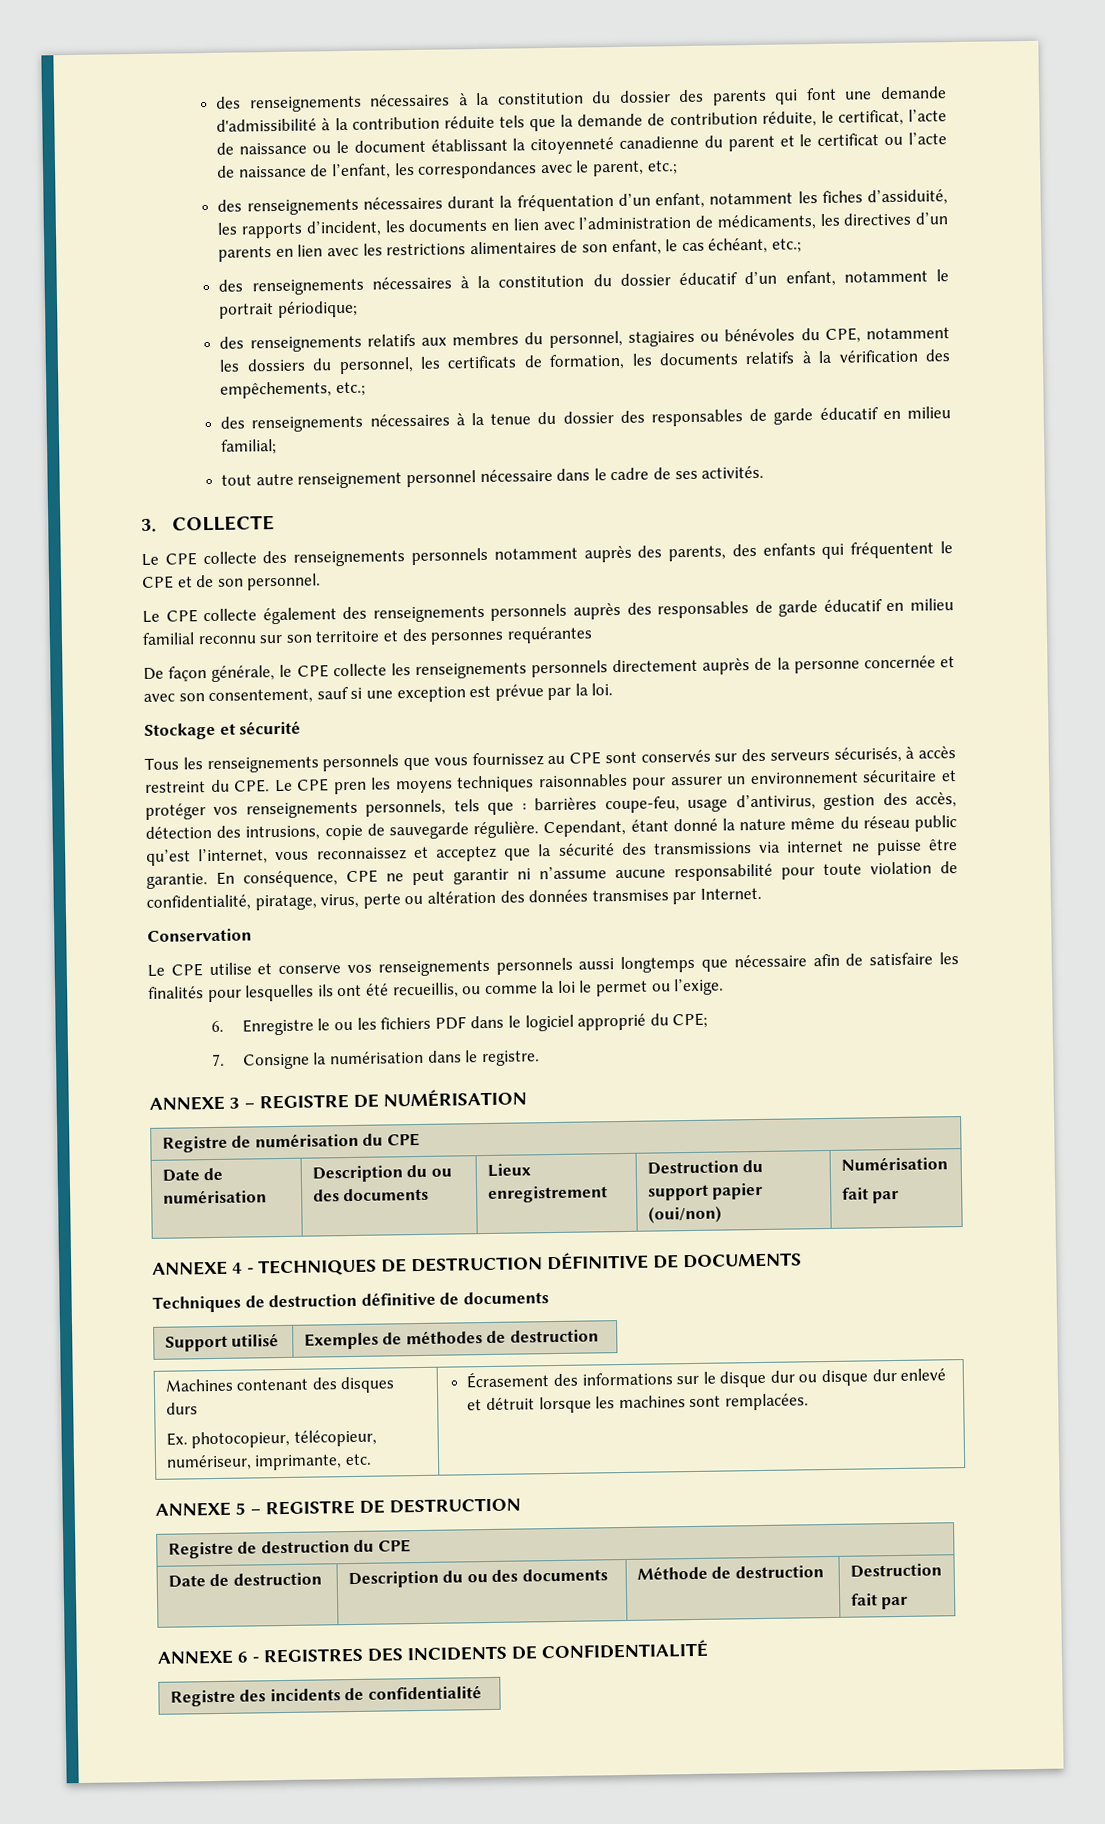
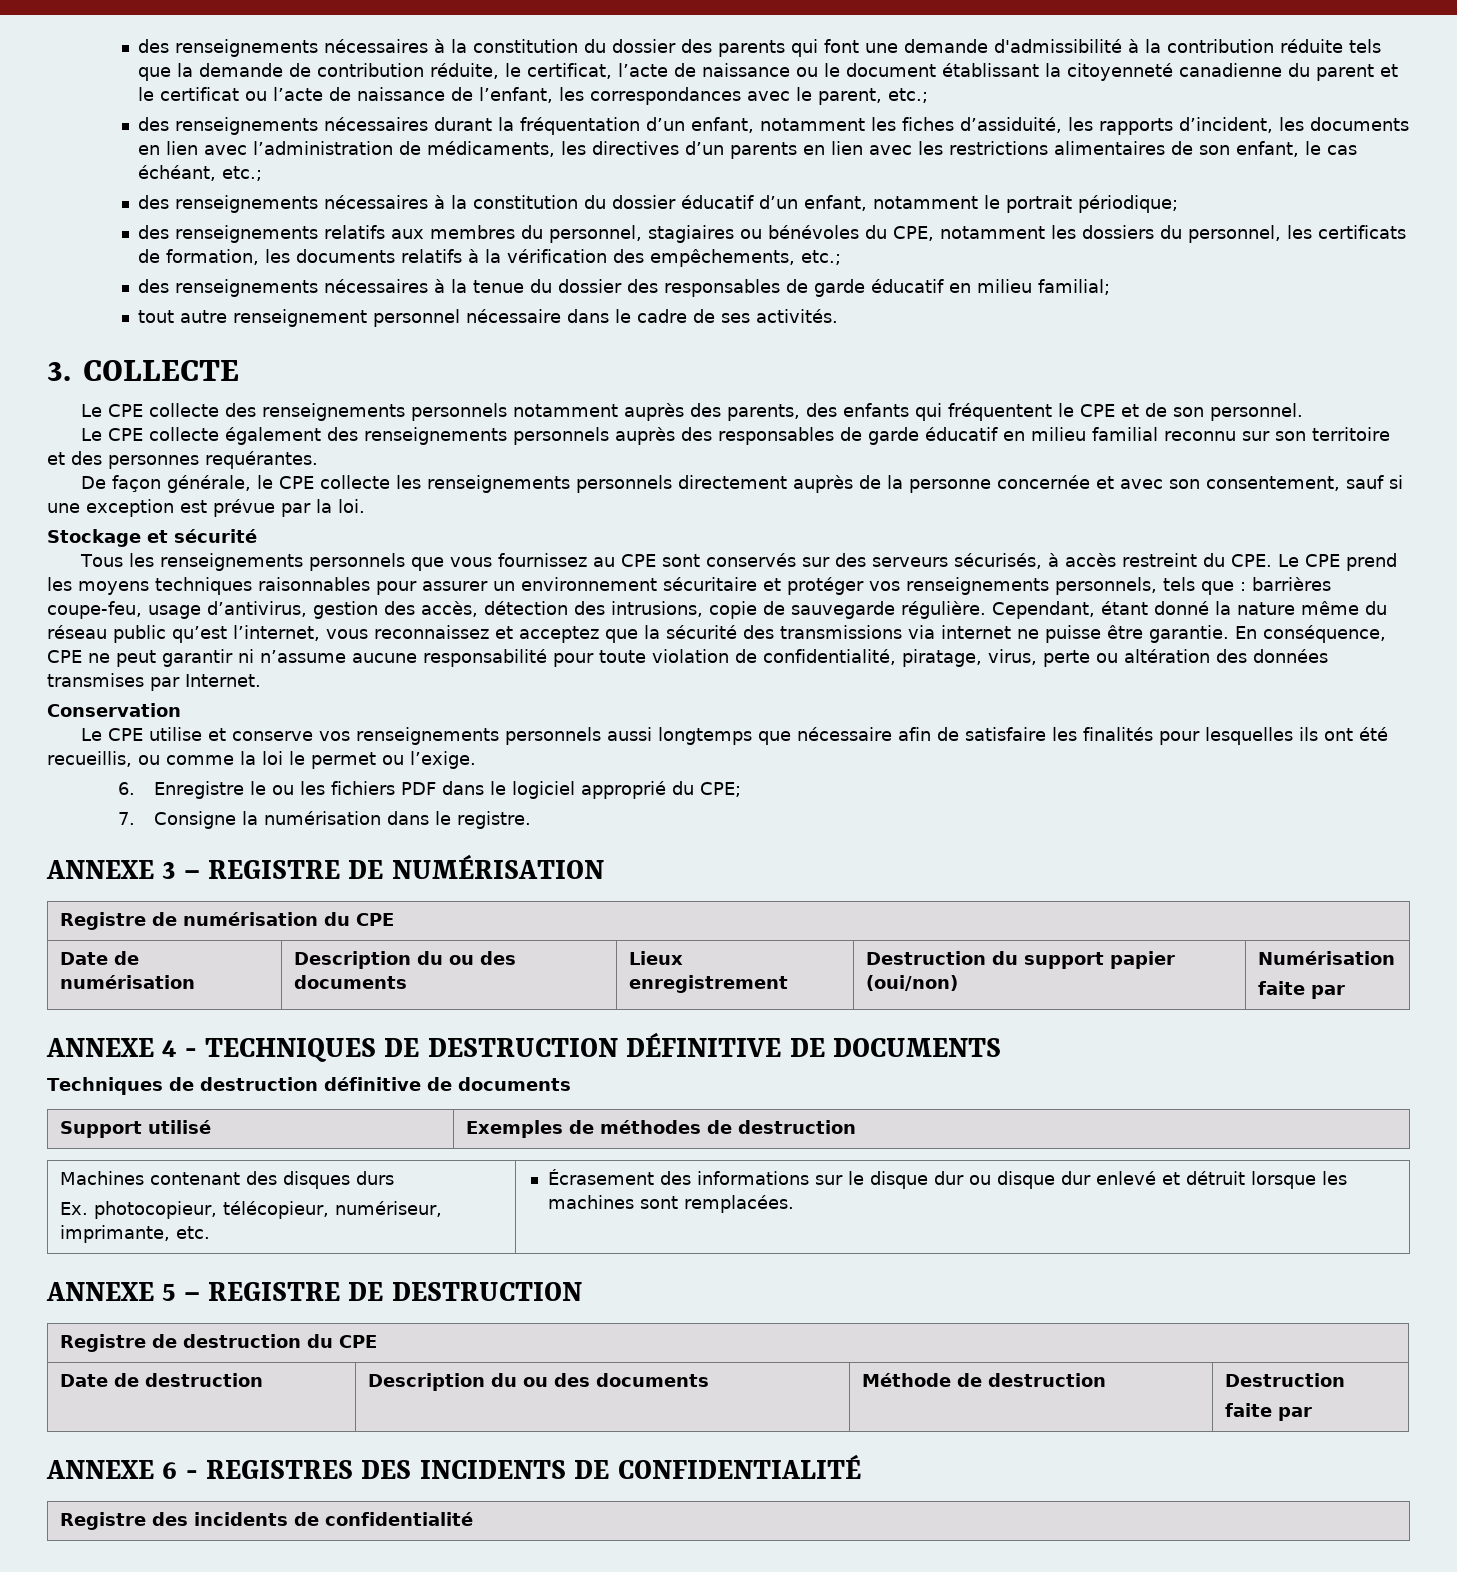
[506,626,593,644] requérantes -> [205,451,318,469] requérantes.
[333,781,367,795] pren -> [1346,553,1398,571] prend
[841,1187,869,1200] fait -> [1257,981,1305,995] faite
[850,1593,878,1606] fait -> [1224,1403,1272,1417] faite

